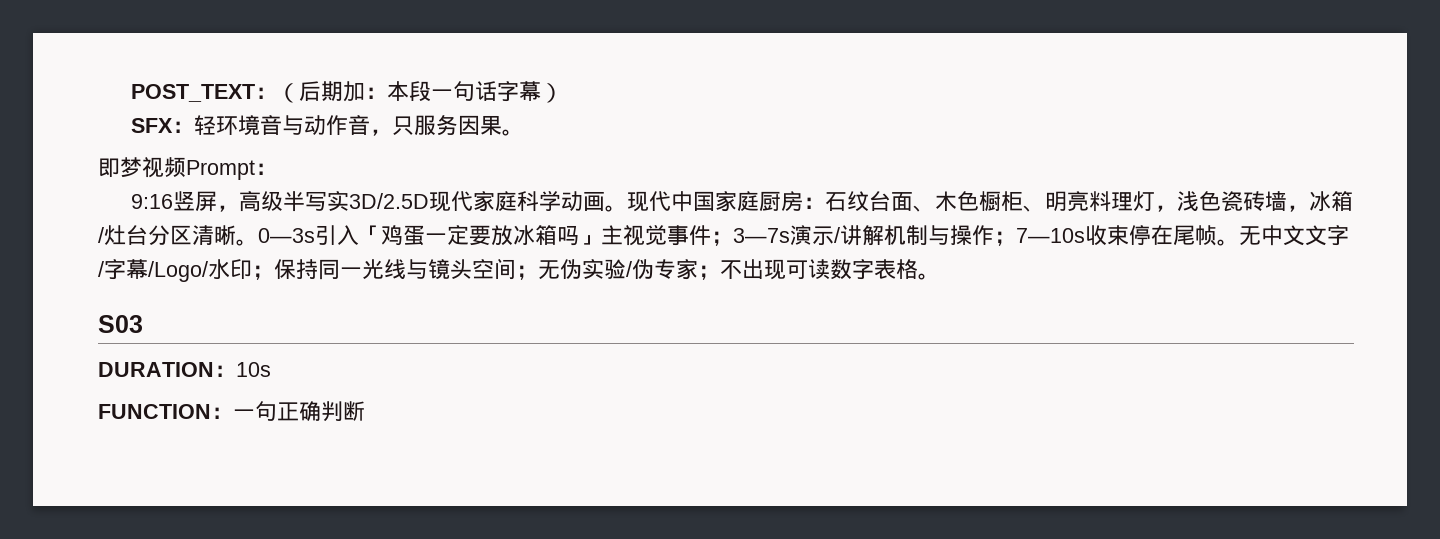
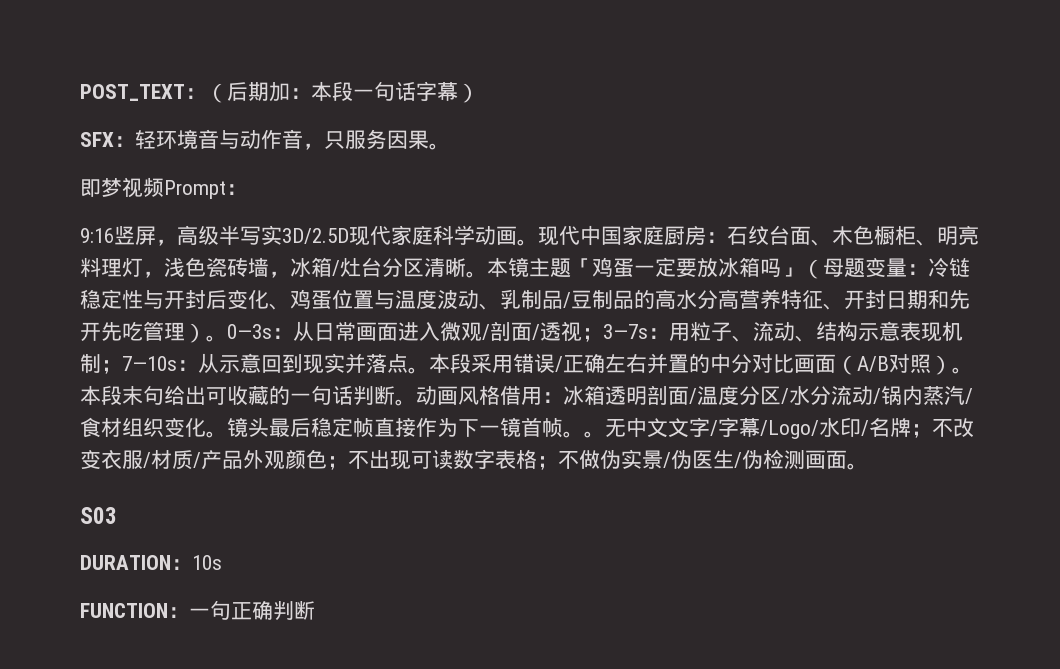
[258,225,359,245] 0—3s引入 -> [487,257,571,278] 本镜主题
[601,225,1217,246] 主视觉事件；3—7s演示/讲解机制与操作；7—10s收束停在尾帧 -> [802,257,970,279] [80,289,970,310] [80,321,963,343] [80,353,973,375] [80,385,973,406] [80,417,584,438] （母题变量：冷链稳定性与开封后变化、鸡蛋位置与温度波动、乳制品/豆制品的高水分高营养特征、开封日期和先开先吃管理）。0—3s：从日常画面进入微观/剖面/透视；3—7s：用粒子、流动、结构示意表现机制；7—10s：从示意回到现实并落点。本段采用错误/正确左右并置的中分对比画面（A/B对照）。本段末句给出可收藏的一句话判断。动画风格借用：冰箱透明剖面/温度分区/水分流动/锅内蒸汽/食材组织变化。镜头最后稳定帧直接作为下一镜首帧。
[252,258,698,280] ；保持同一光线与镜头空间；无伪实验/伪专家 -> [861,418,974,438] [80,449,327,470] /名牌；不改变衣服/材质/产品外观颜色
(918, 269) none -> [537,449,847,470] ；不做伪实景/伪医生/伪检测画面

